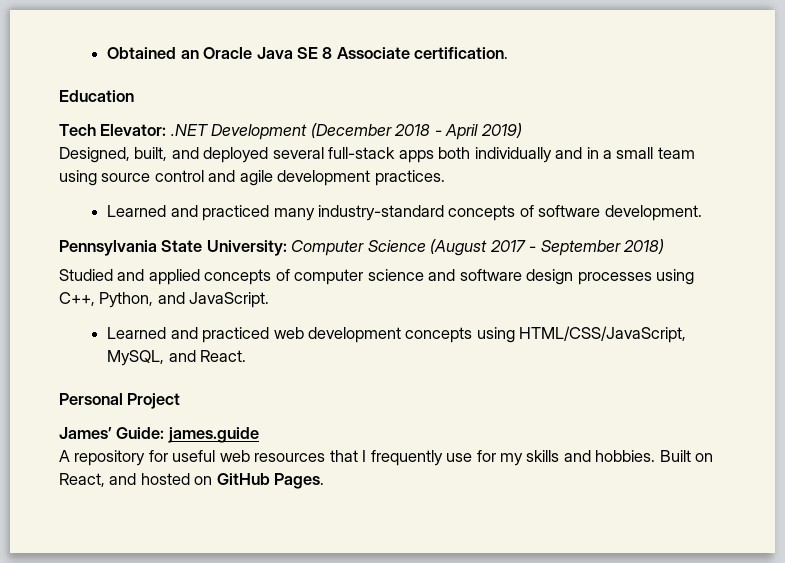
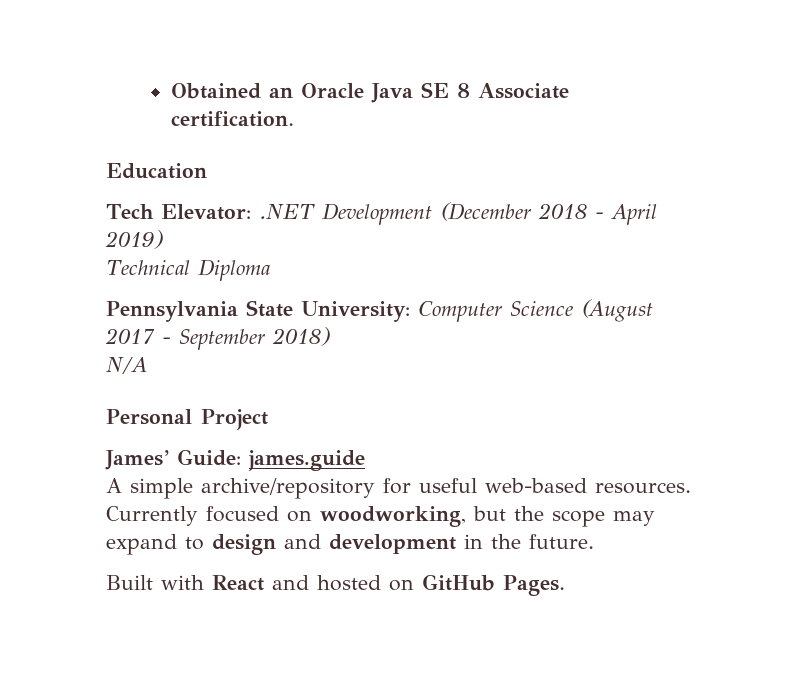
[59,147,695,163] [59,170,445,186] [107,205,702,221] Designed, built, and deployed several full-stack apps both individually and in a small team using source control and agile development practices. // Learned and practiced many industry-standard concepts of software development. -> [106,259,270,281] Technical Diploma
[59,269,695,285] [59,292,270,308] [107,326,687,343] [107,350,247,366] Studied and applied concepts of computer science and software design processes using C++, Python, and JavaScript. // Learned and practiced web development concepts using HTML/CSS/JavaScript, MySQL, and React. -> [106,357,147,374] N/A
[74,450,714,466] [59,473,105,487] repository for useful web resources that I frequently use for my skills and hobbies. Built on React, -> [130,478,691,499] [106,506,655,527] [106,534,594,555] [106,575,264,591] simple archive/repository for useful web-based resources. Currently focused on woodworking, but the scope may expand to design and development in the future. // Built with React

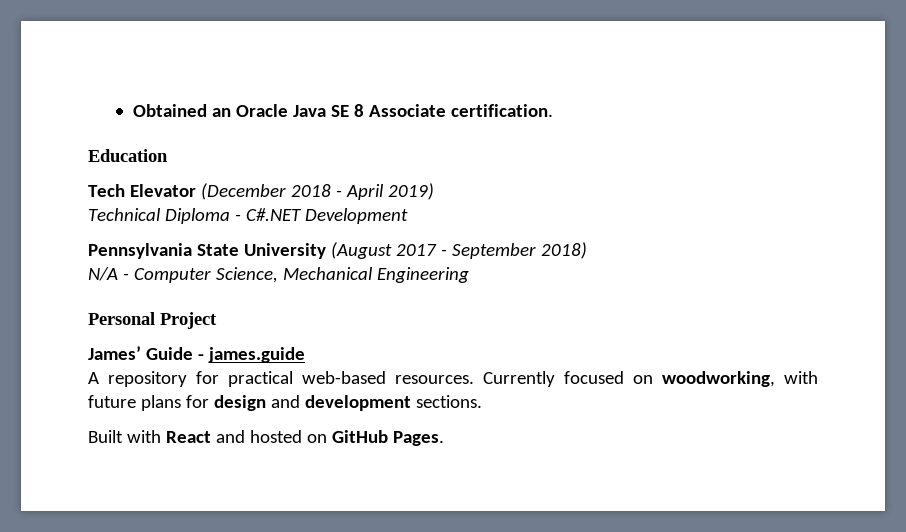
[160,203,432,225] Elevator: .NET Development -> [129,184,196,197] Elevator
(270, 270) none -> [234,208,408,224] - C#.NET Development
[300,301,573,322] University: Computer Science -> [243,243,326,259] University
(147, 365) none -> [122,267,469,283] - Computer Science, Mechanical Engineering
[177,449,241,466] Guide: -> [145,347,204,360] Guide -
[130,478,477,499] simple archive/repository for useful -> [108,371,293,387] repository for practical
[473,506,655,527] [106,534,594,555] but the scope may expand to design and development in the future. -> [784,371,818,384] [88,395,482,411] with future plans for design and development sections.

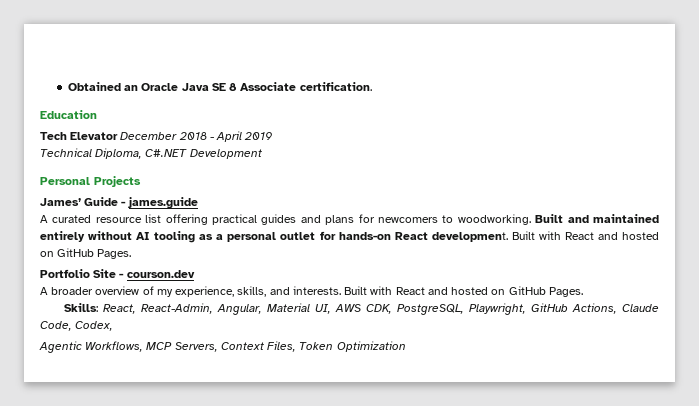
[200,183,286,200] (December -> [120,132,178,140] December
[387,183,434,200] 2019) -> [244,132,273,140] 2019
[164,208,241,224] Diploma - -> [95,148,143,159] Diploma,
[88,242,587,259] [88,267,469,283] // Pennsylvania State University (August 2017 - September 2018) // N/A - Computer Science, Mechanical Engineering -> (262, 154) none
[160,312,217,329] Project -> [94,176,141,187] Projects
[108,371,818,387] [88,395,482,411] [88,430,444,446] repository for practical web-based resources. Currently focused on woodworking, with future plans for design and development sections. // Built with React and hosted on GitHub Pages. -> [52,214,659,225] [40,231,659,243] [40,248,132,259] [40,269,195,278] [40,286,583,297] [64,303,659,315] [40,321,114,331] [39,341,406,353] curated resource list offering practical guides and plans for newcomers to woodworking. Built and maintained entirely without AI tooling as a personal outlet for hands-on React development. Built with React and hosted on GitHub Pages. // Portfolio Site - courson.dev // A broader overview of my experience, skills, and interests. Built with React and hosted on GitHub Pages. // Skills: React, React-Admin, Angular, Material UI, AWS CDK, PostgreSQL, Playwright, GitHub Actions, Claude Code, Codex, // Agentic Workflows, MCP Servers, Context Files, Token Optimization

